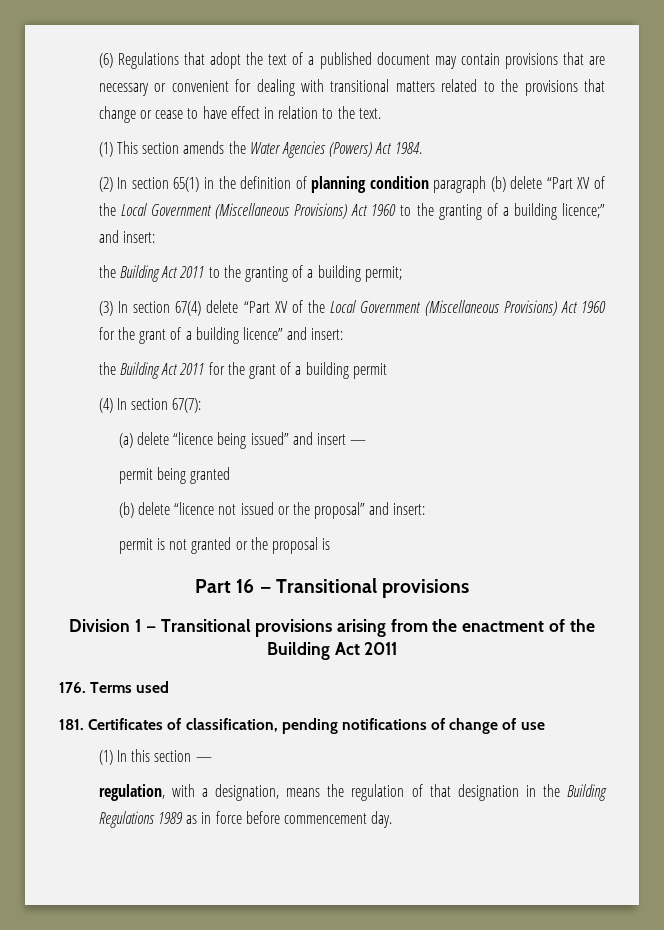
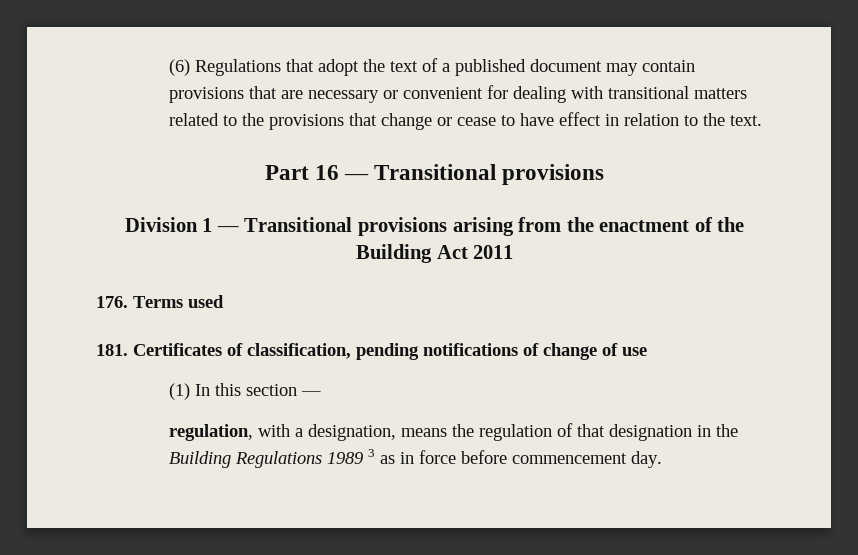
[98,141,422,158] [98,176,605,193] [98,203,606,220] [98,230,156,243] [98,265,402,282] [98,300,606,316] [98,327,344,344] [98,362,387,379] [98,398,202,413] [118,432,367,449] [118,467,231,484] [118,502,426,519] [118,537,331,554] // (1) This section amends the Water Agencies (Powers) Act 1984. // (2) In section 65(1) in the definition of planning condition paragraph (b) delete “Part XV of the Local Government (Miscellaneous Provisions) Act 1960 to the granting of a building licence;” and insert: // the Building Act 2011 to the granting of a building permit; // (3) In section 67(4) delete “Part XV of the Local Government (Miscellaneous Provisions) Act 1960 for the grant of a building licence” and insert: // the Building Act 2011 for the grant of a building permit // (4) In section 67(7): // (a) delete “licence being issued” and insert — // permit being granted // (b) delete “licence not issued or the proposal” and insert: // permit is not granted or the proposal is -> (763, 120) none
(184, 818) none -> [368,449,376,457] 3

